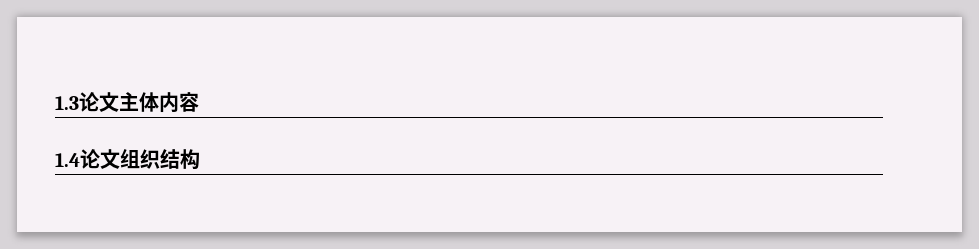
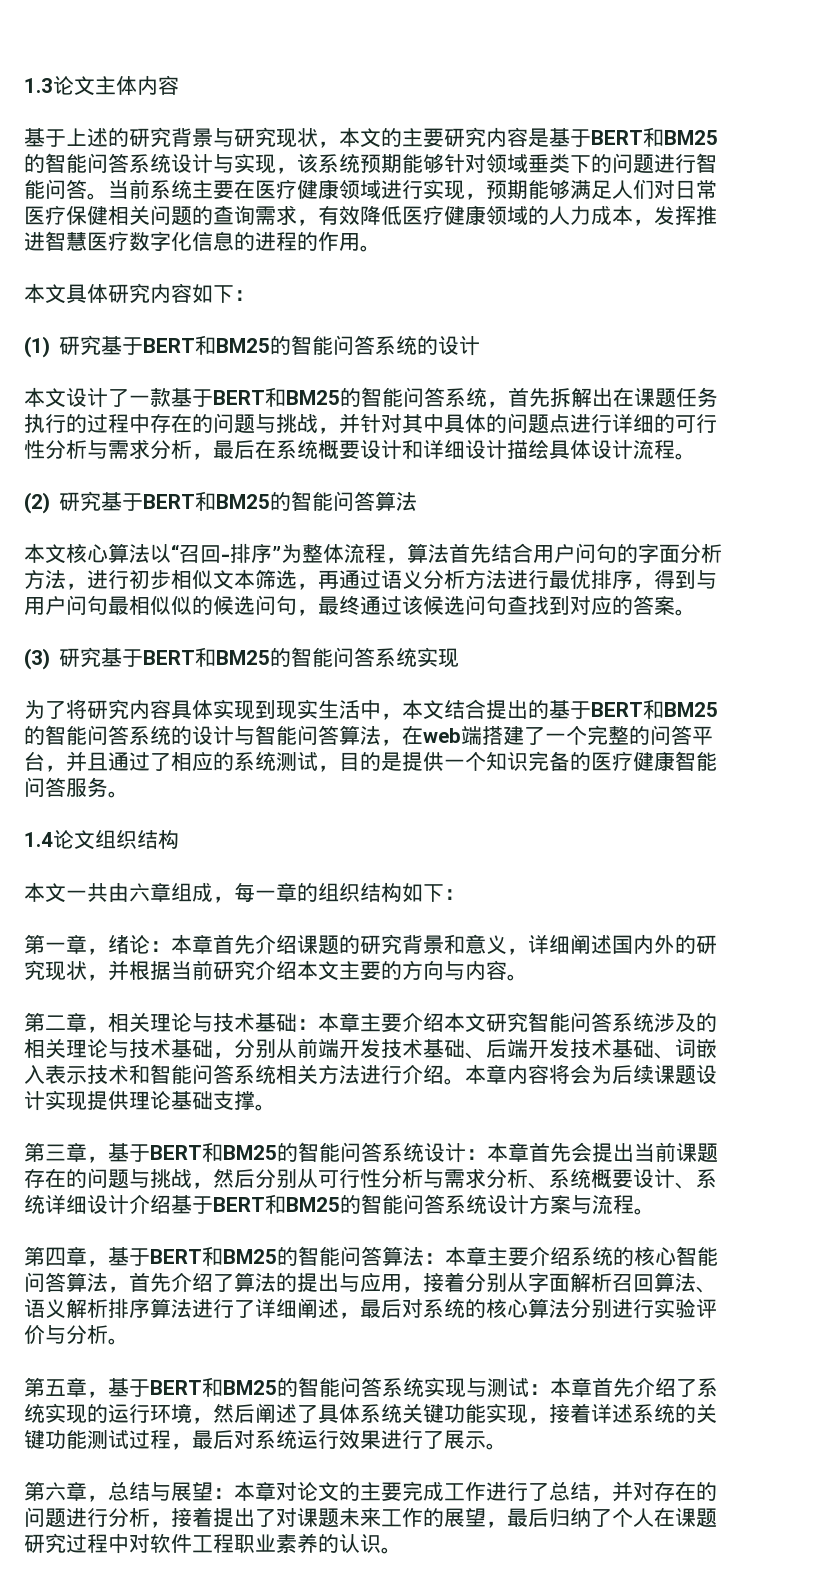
[55,149,200,170] 1.4论文组织结构 -> [24,127,718,148] [24,153,717,174] [24,179,717,200] [24,205,717,226] [24,231,381,252] [24,283,255,304] [24,335,480,358] [24,387,718,408] [24,413,717,434] [24,439,696,460] [24,491,417,514] [24,543,722,564] [24,569,717,590] [24,595,696,616] [24,647,459,670] [24,699,718,720] [24,725,713,746] [24,751,717,772] [24,777,129,798] [24,830,179,850] [24,882,465,903] [24,934,717,955] [24,960,528,981] [24,1012,717,1033] [24,1038,717,1059] [24,1064,717,1085] [24,1090,276,1111] [24,1142,718,1163] [24,1168,717,1189] [24,1194,655,1215] [24,1246,718,1267] [24,1272,717,1293] [24,1298,717,1319] [24,1325,129,1345] [24,1377,718,1398] [24,1403,717,1424] [24,1429,507,1450] [24,1481,717,1502] [24,1507,717,1528] [24,1533,402,1554] 基于上述的研究背景与研究现状，本文的主要研究内容是基于BERT和BM25的智能问答系统设计与实现，该系统预期能够针对领域垂类下的问题进行智能问答。当前系统主要在医疗健康领域进行实现，预期能够满足人们对日常医疗保健相关问题的查询需求，有效降低医疗健康领域的人力成本，发挥推进智慧医疗数字化信息的进程的作用。 // 本文具体研究内容如下： // (1)研究基于BERT和BM25的智能问答系统的设计 // 本文设计了一款基于BERT和BM25的智能问答系统，首先拆解出在课题任务执行的过程中存在的问题与挑战，并针对其中具体的问题点进行详细的可行性分析与需求分析，最后在系统概要设计和详细设计描绘具体设计流程。 // (2)研究基于BERT和BM25的智能问答算法 // 本文核心算法以“召回-排序”为整体流程，算法首先结合用户问句的字面分析方法，进行初步相似文本筛选，再通过语义分析方法进行最优排序，得到与用户问句最相似似的候选问句，最终通过该候选问句查找到对应的答案。 // (3)研究基于BERT和BM25的智能问答系统实现 // 为了将研究内容具体实现到现实生活中，本文结合提出的基于BERT和BM25的智能问答系统的设计与智能问答算法，在web端搭建了一个完整的问答平台，并且通过了相应的系统测试，目的是提供一个知识完备的医疗健康智能问答服务。 // 1.4论文组织结构 // 本文一共由六章组成，每一章的组织结构如下： // 第一章，绪论：本章首先介绍课题的研究背景和意义，详细阐述国内外的研究现状，并根据当前研究介绍本文主要的方向与内容。 // 第二章，相关理论与技术基础：本章主要介绍本文研究智能问答系统涉及的相关理论与技术基础，分别从前端开发技术基础、后端开发技术基础、词嵌入表示技术和智能问答系统相关方法进行介绍。本章内容将会为后续课题设计实现提供理论基础支撑。 // 第三章，基于BERT和BM25的智能问答系统设计：本章首先会提出当前课题存在的问题与挑战，然后分别从可行性分析与需求分析、系统概要设计、系统详细设计介绍基于BERT和BM25的智能问答系统设计方案与流程。 // 第四章，基于BERT和BM25的智能问答算法：本章主要介绍系统的核心智能问答算法，首先介绍了算法的提出与应用，接着分别从字面解析召回算法、语义解析排序算法进行了详细阐述，最后对系统的核心算法分别进行实验评价与分析。 // 第五章，基于BERT和BM25的智能问答系统实现与测试：本章首先介绍了系统实现的运行环境，然后阐述了具体系统关键功能实现，接着详述系统的关键功能测试过程，最后对系统运行效果进行了展示。 // 第六章，总结与展望：本章对论文的主要完成工作进行了总结，并对存在的问题进行分析，接着提出了对课题未来工作的展望，最后归纳了个人在课题研究过程中对软件工程职业素养的认识。

